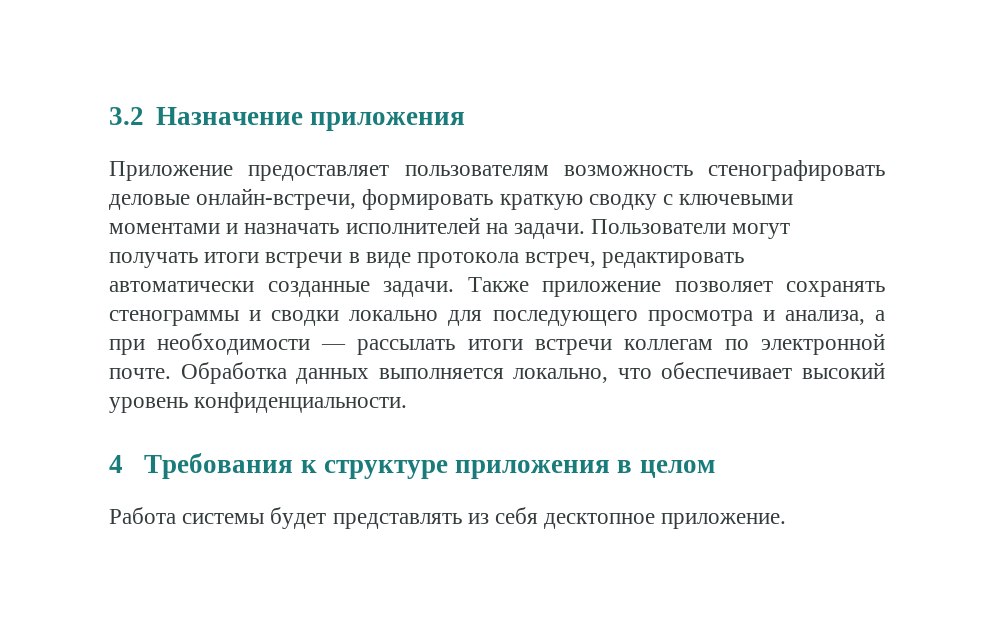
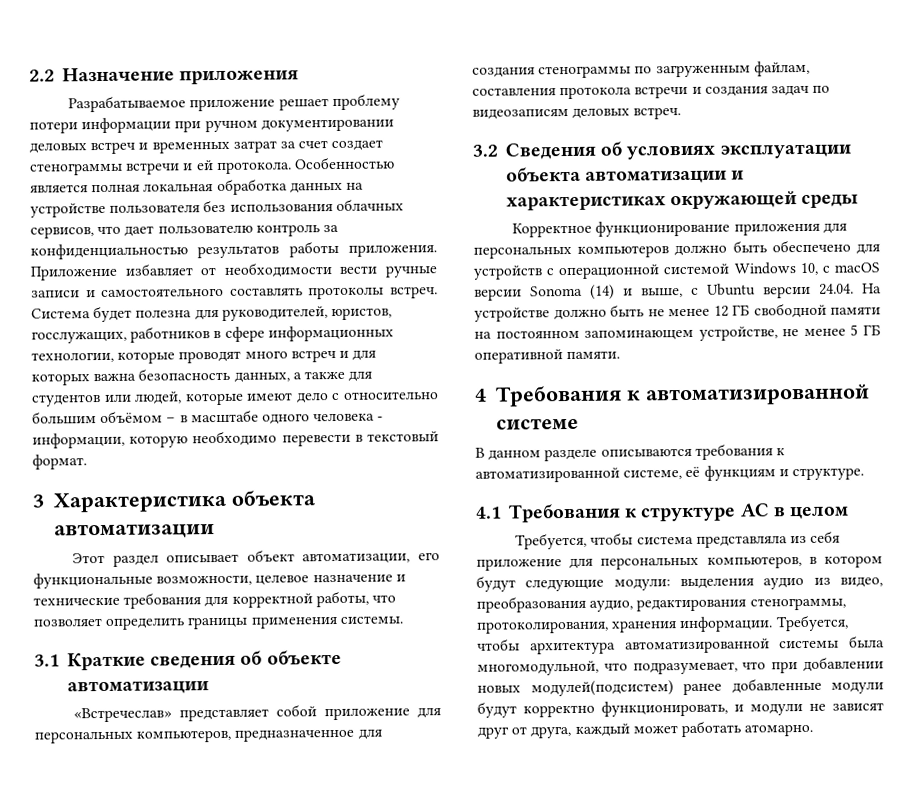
[109,107,144,125] 3.2 -> [29,69,55,82] 2.2
[109,160,885,181] [109,188,794,210] [109,217,791,239] [109,252,745,268] [109,277,885,297] [109,310,885,326] [109,333,885,355] [109,362,885,384] [109,392,408,413] [109,455,123,473] Приложение предоставляет пользователям возможность стенографировать деловые онлайн-встречи, формировать краткую сводку с ключевыми моментами и назначать исполнителей на задачи. Пользователи могут получать итоги встречи в виде протокола встреч, редактировать автоматически созданные задачи. Также приложение позволяет сохранять стенограммы и сводки локально для последующего просмотра и анализа, а при необходимости — рассылать итоги встречи коллегам по электронной почте. Обработка данных выполняется локально, что обеспечивает высокий уровень конфиденциальности. // 4 -> [68,93,400,113] [29,117,394,134] [29,139,384,155] [30,156,395,176] [30,178,364,196] [30,198,404,218] [30,224,339,239] [30,240,437,260] [30,262,437,281] [31,286,438,300] [31,305,392,323] [31,325,394,344] [31,349,377,364] [31,367,373,386] [31,391,439,407] [32,409,384,425] [32,430,439,449] [32,454,87,470] [32,490,317,513] [54,523,216,539] [72,549,440,567] [33,572,406,589] [33,590,396,609] [33,615,403,630] [34,649,342,671] [66,680,209,695] [73,704,441,723] [34,728,382,744] [472,60,810,79] [472,85,831,100] [472,107,682,120] [472,141,851,160] [505,166,745,184] [505,191,860,211] [512,220,847,238] [473,239,880,259] [473,262,880,280] [474,283,882,301] [474,302,881,322] [474,324,881,341] [474,349,621,364] [474,383,871,407] [496,417,580,430] [475,443,785,462] [475,465,864,483] [475,506,502,519] Разрабатываемое приложение решает проблему потери информации при ручном документировании деловых встреч и временных затрат за счет создает стенограммы встречи и ей протокола. Особенностью является полная локальная обработка данных на устройстве пользователя без использования облачных сервисов, что дает пользователю контроль за конфиденциальностью результатов работы приложения. Приложение избавляет от необходимости вести ручные записи и самостоятельного составлять протоколы встреч. Система будет полезна для руководителей, юристов, госслужащих, работников в сфере информационных технологии, которые проводят много встреч и для которых важна безопасность данных, а также для студентов или людей, которые имеют дело с относительно большим объёмом – в масштабе одного человека - информации, которую необходимо перевести в текстовый формат. // 3 Характеристика объекта автоматизации // Этот раздел описывает объект автоматизации, его функциональные возможности, целевое назначение и технические требования для корректной работы, что позволяет определить границы применения системы. // 3.1 Краткие сведения об объекте автоматизации // «Встречеслав» представляет собой приложение для персональных компьютеров, предназначенное для создания стенограммы по загруженным файлам, составления протокола встречи и создания задач по видеозаписям деловых встреч. // 3.2 Сведения об условиях эксплуатации объекта автоматизации и характеристиках окружающей среды // Корректное функционирование приложения для персональных компьютеров должно быть обеспечено для устройств с операционной системой Windows 10, с macOS версии Sonoma (14) и выше, с Ubuntu версии 24.04. На устройстве должно быть не менее 12 ГБ свободной памяти на постоянном запоминающем устройстве, не менее 5 ГБ оперативной памяти. // 4 Требования к автоматизированной системе // В данном разделе описываются требования к автоматизированной системе, её функциям и структуре. // 4.1
[455,460,611,479] приложения -> [739,503,770,517] АС
[109,507,787,529] Работа системы будет представлять из себя десктопное приложение. -> [515,530,841,550] [476,555,883,571] [476,575,883,592] [476,595,846,613] [476,614,849,634] [477,635,885,655] [477,656,884,676] [477,677,884,697] [477,700,884,718] [477,720,814,739] Требуется, чтобы система представляла из себя приложение для персональных компьютеров, в котором будут следующие модули: выделения аудио из видео, преобразования аудио, редактирования стенограммы, протоколирования, хранения информации. Требуется, чтобы архитектура автоматизированной системы была многомодульной, что подразумевает, что при добавлении новых модулей(подсистем) ранее добавленные модули будут корректно функционировать, и модули не зависят друг от друга, каждый может работать атомарно.

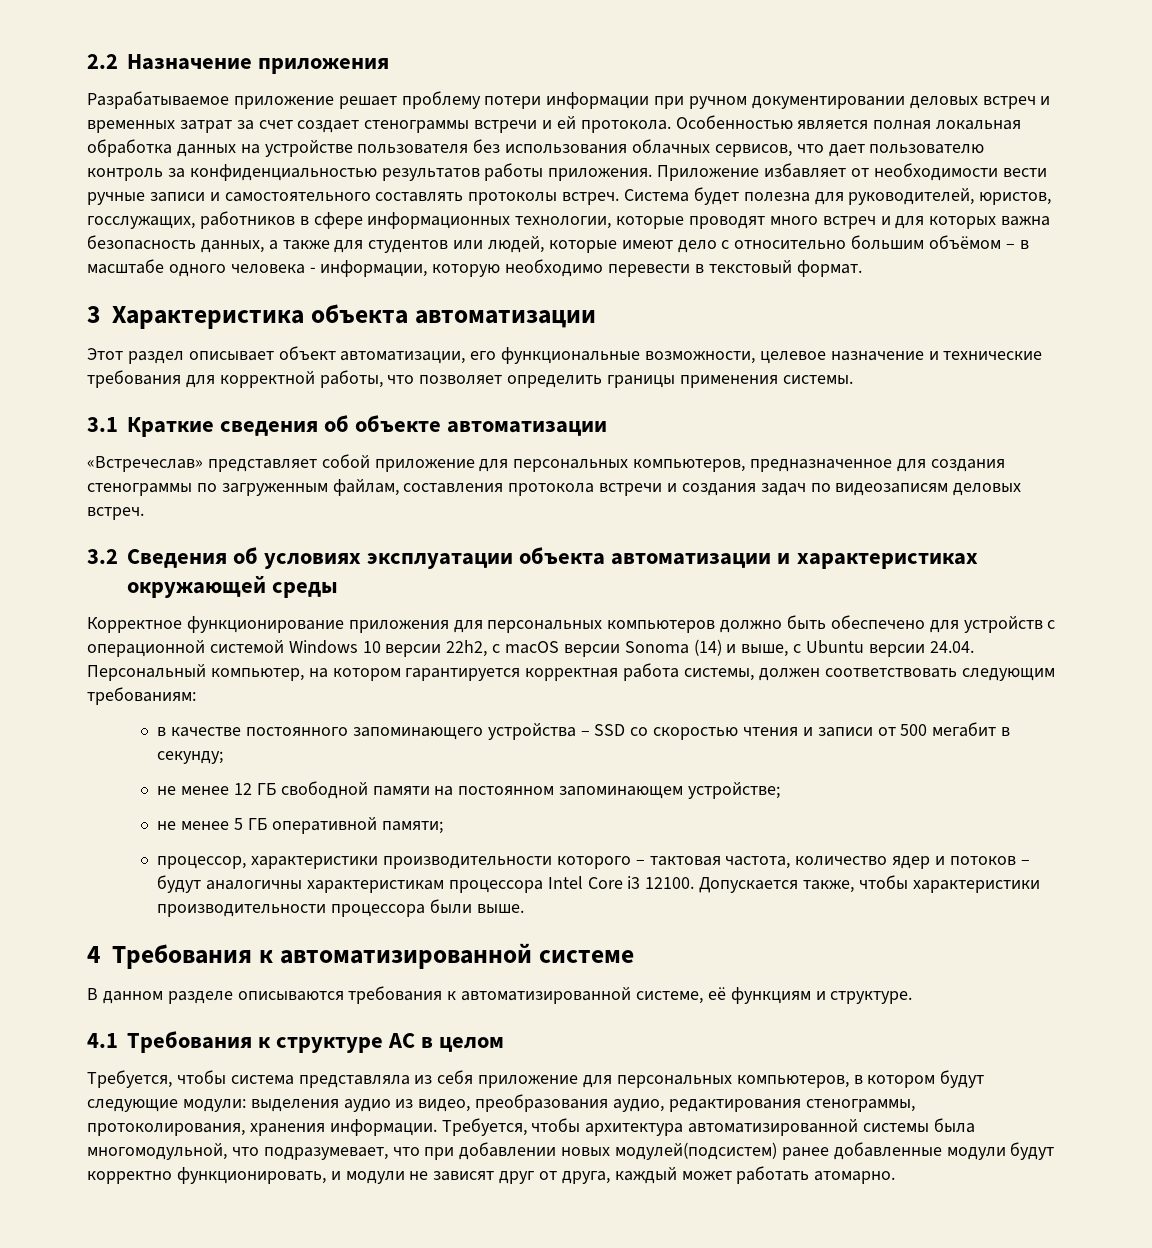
[799,262,818,276] 10, -> [362,640,488,657] 10 версии 22h2,
[862,283,882,294] [474,304,644,322] На устройстве должно быть -> [87,663,1055,681] [87,687,196,705] [157,722,1011,740] [157,751,224,764] Персональный компьютер, на котором гарантируется корректная работа системы, должен соответствовать следующим требованиям: // в качестве постоянного запоминающего устройства – SSD со скоростью чтения и записи от 500 мегабит в секунду; //
[698,326,778,341] устройстве, -> [688,782,781,799] устройстве; //
[566,350,621,360] памяти. -> [381,821,443,834] [157,856,1030,869] [157,875,1040,893] [157,899,524,917] памяти; // процессор, характеристики производительности которого – тактовая частота, количество ядер и потоков – будут аналогичны характеристикам процессора Intel Core i3 12100. Допускается также, чтобы характеристики производительности процессора были выше.

